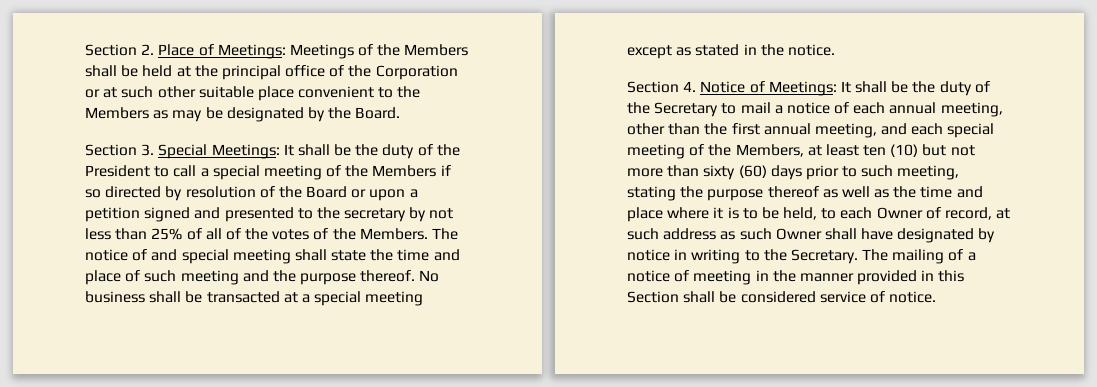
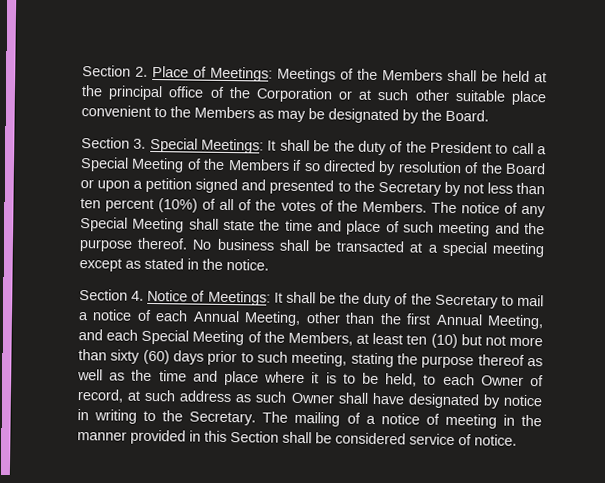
[212,165,322,180] special meeting -> [80,157,185,173] Special Meeting
[344,208,407,222] secretary -> [377,181,442,196] Secretary
[151,228,183,240] 25% -> [80,198,199,213] ten percent (10%)
[151,249,291,264] and special meeting -> [521,205,546,218] [80,217,185,233] any Special Meeting
[889,102,1003,117] annual meeting, -> [192,310,302,326] Annual Meeting,
[763,123,995,138] [627,144,685,159] annual meeting, and each special meeting -> [435,313,544,330] [78,329,245,346] Annual Meeting, and each Special Meeting

